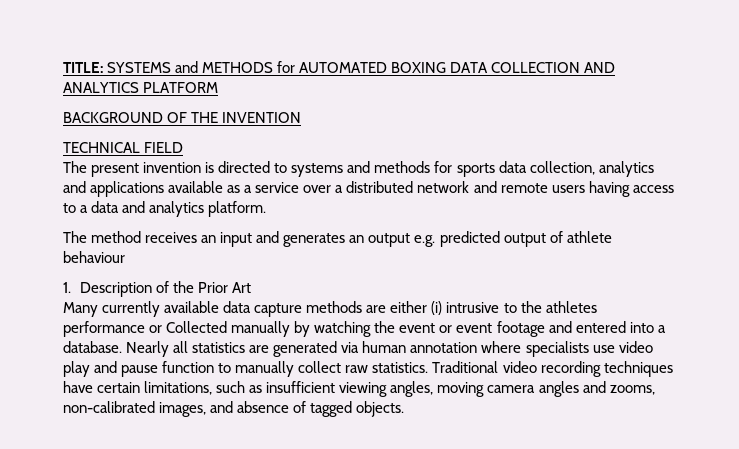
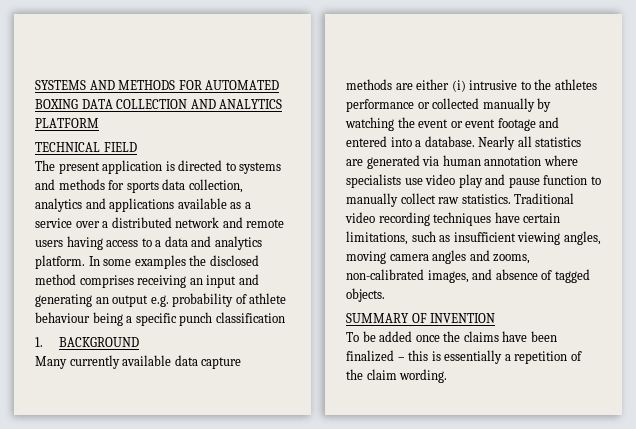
[63,61,296,73] TITLE: SYSTEMS and METHODS for -> [35,80,202,90] SYSTEMS AND METHODS FOR
[63,112,302,123] // BACKGROUND OF THE INVENTION -> (99, 123) none
[143,162,202,173] invention -> [102,160,163,174] application
[63,231,198,243] // The method receives -> [88,255,259,269] [35,274,187,288] In some examples the disclosed method comprises receiving
[283,233,346,247] generates -> [35,294,92,307] generating
[439,231,546,247] predicted output -> [172,293,234,307] probability
[63,281,251,297] // 1. Description of the Prior Art -> [92,312,285,326] [35,337,139,347] being a specific punch classification // 1. BACKGROUND
[166,321,228,333] Collected -> [432,98,480,109] collected
(405, 409) none -> [346,313,496,323] [346,331,557,342] [346,350,582,364] [346,369,448,383] // SUMMARY OF INVENTION // To be added once the claims have been finalized – this is essentially a repetition of the claim wording.

